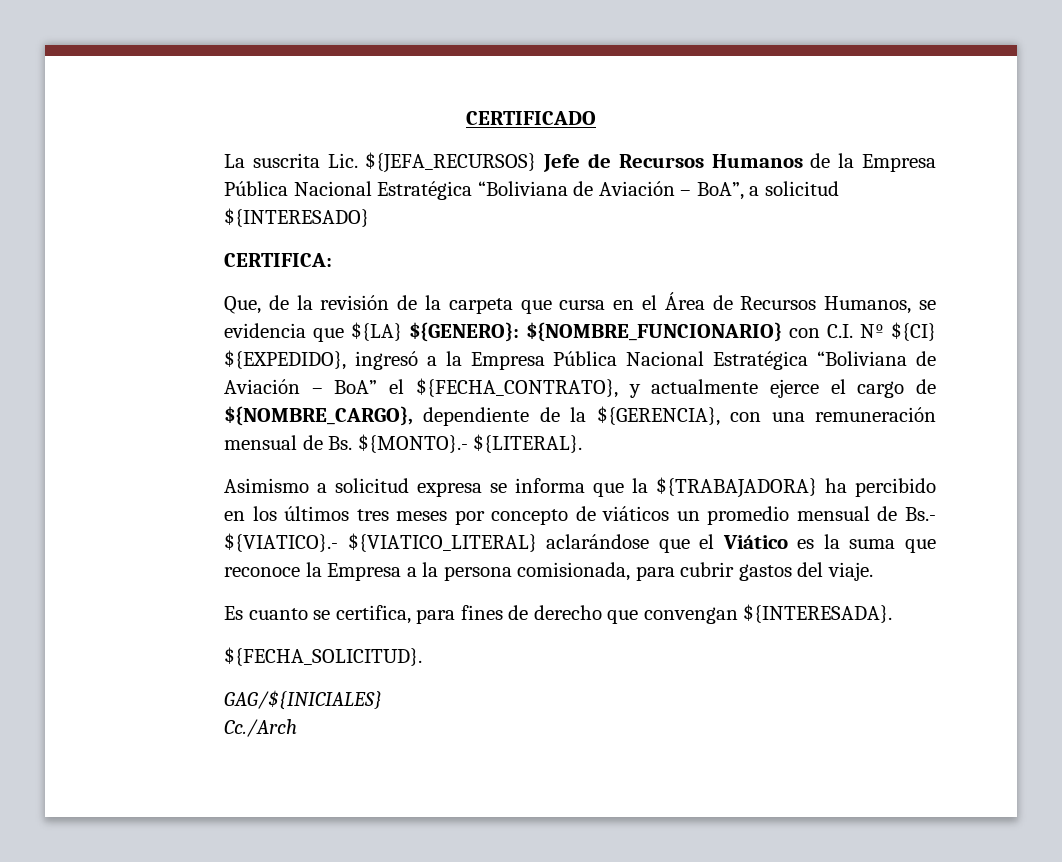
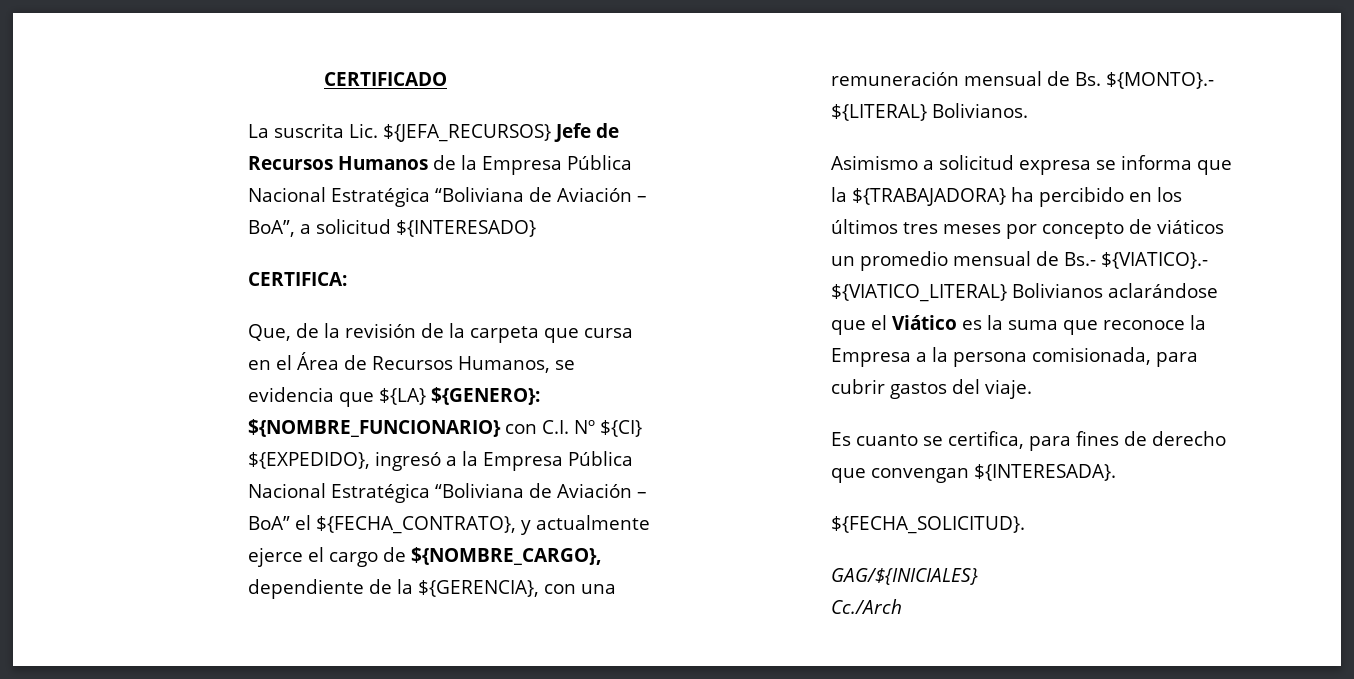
[473,434,583,453] ${LITERAL}. -> [831,103,1029,121] ${LITERAL} Bolivianos.
(537, 542) none -> [1012,283,1104,298] Bolivianos

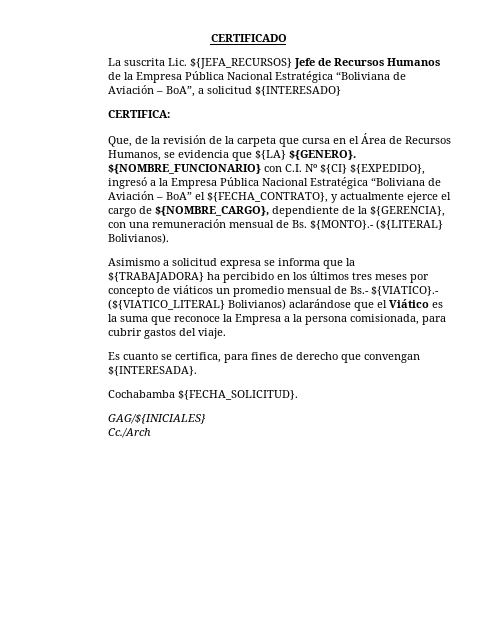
[431,387,541,405] ${GENERO}: -> [289,150,357,160] ${GENERO}.
[831,103,1029,121] ${LITERAL} Bolivianos. -> [376,219,444,230] [108,233,170,244] (${LITERAL} Bolivianos).
[831,283,1104,302] ${VIATICO_LITERAL} Bolivianos -> [108,299,287,310] (${VIATICO_LITERAL} Bolivianos)
(1117, 472) none -> [108,390,176,398] Cochabamba

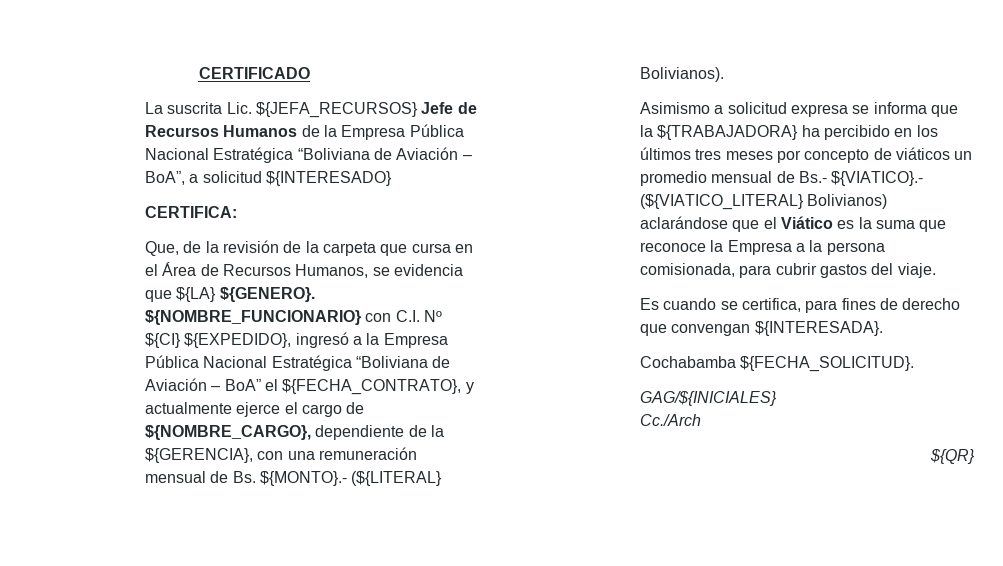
[123,352,159,360] cuanto -> [663,298,717,310] cuando
(152, 433) none -> [930,449,975,464] // ${QR}

